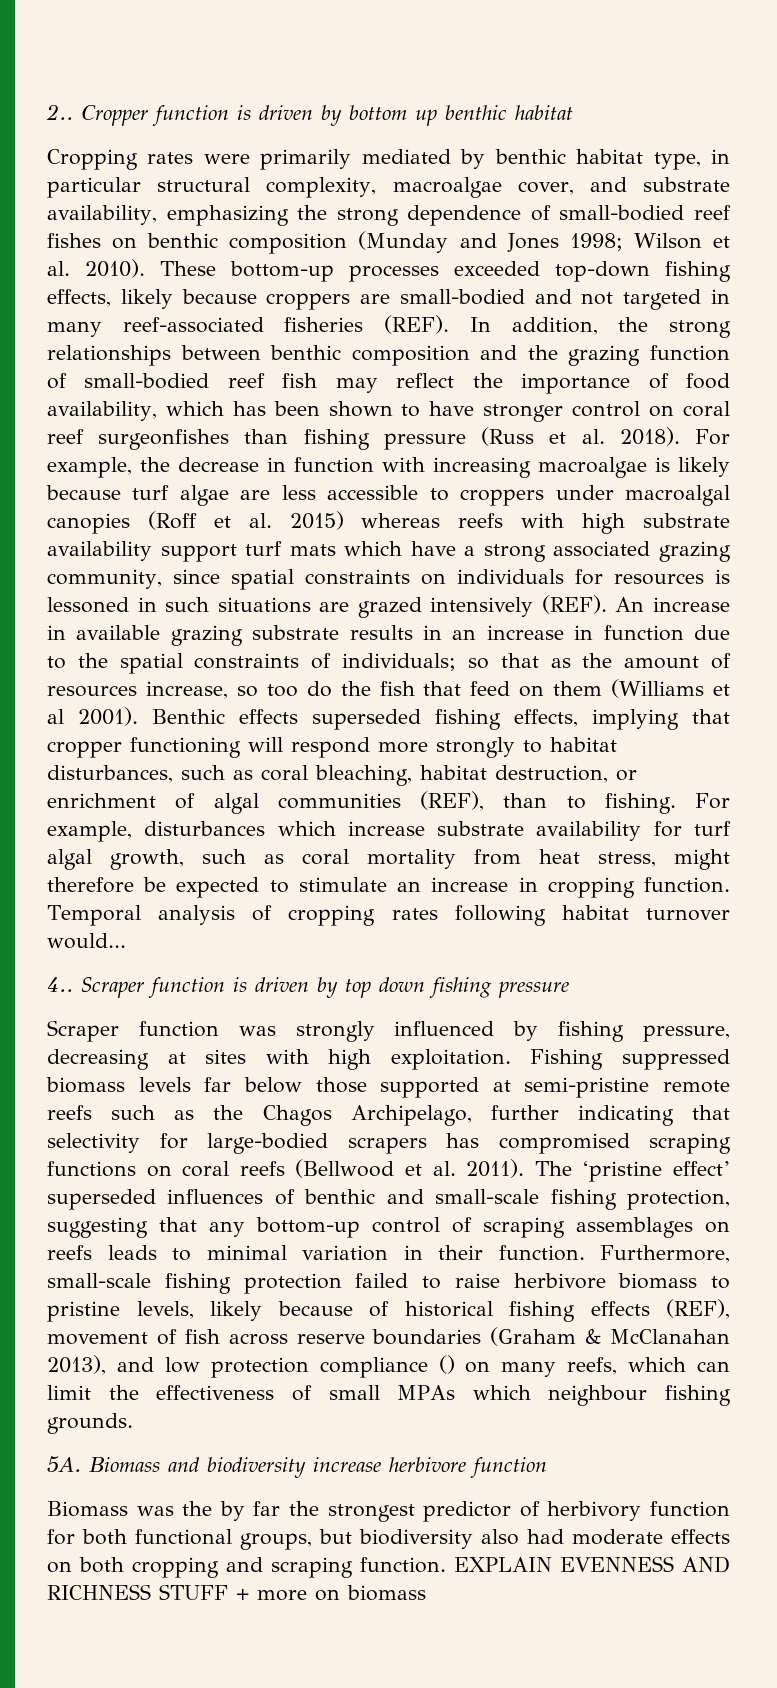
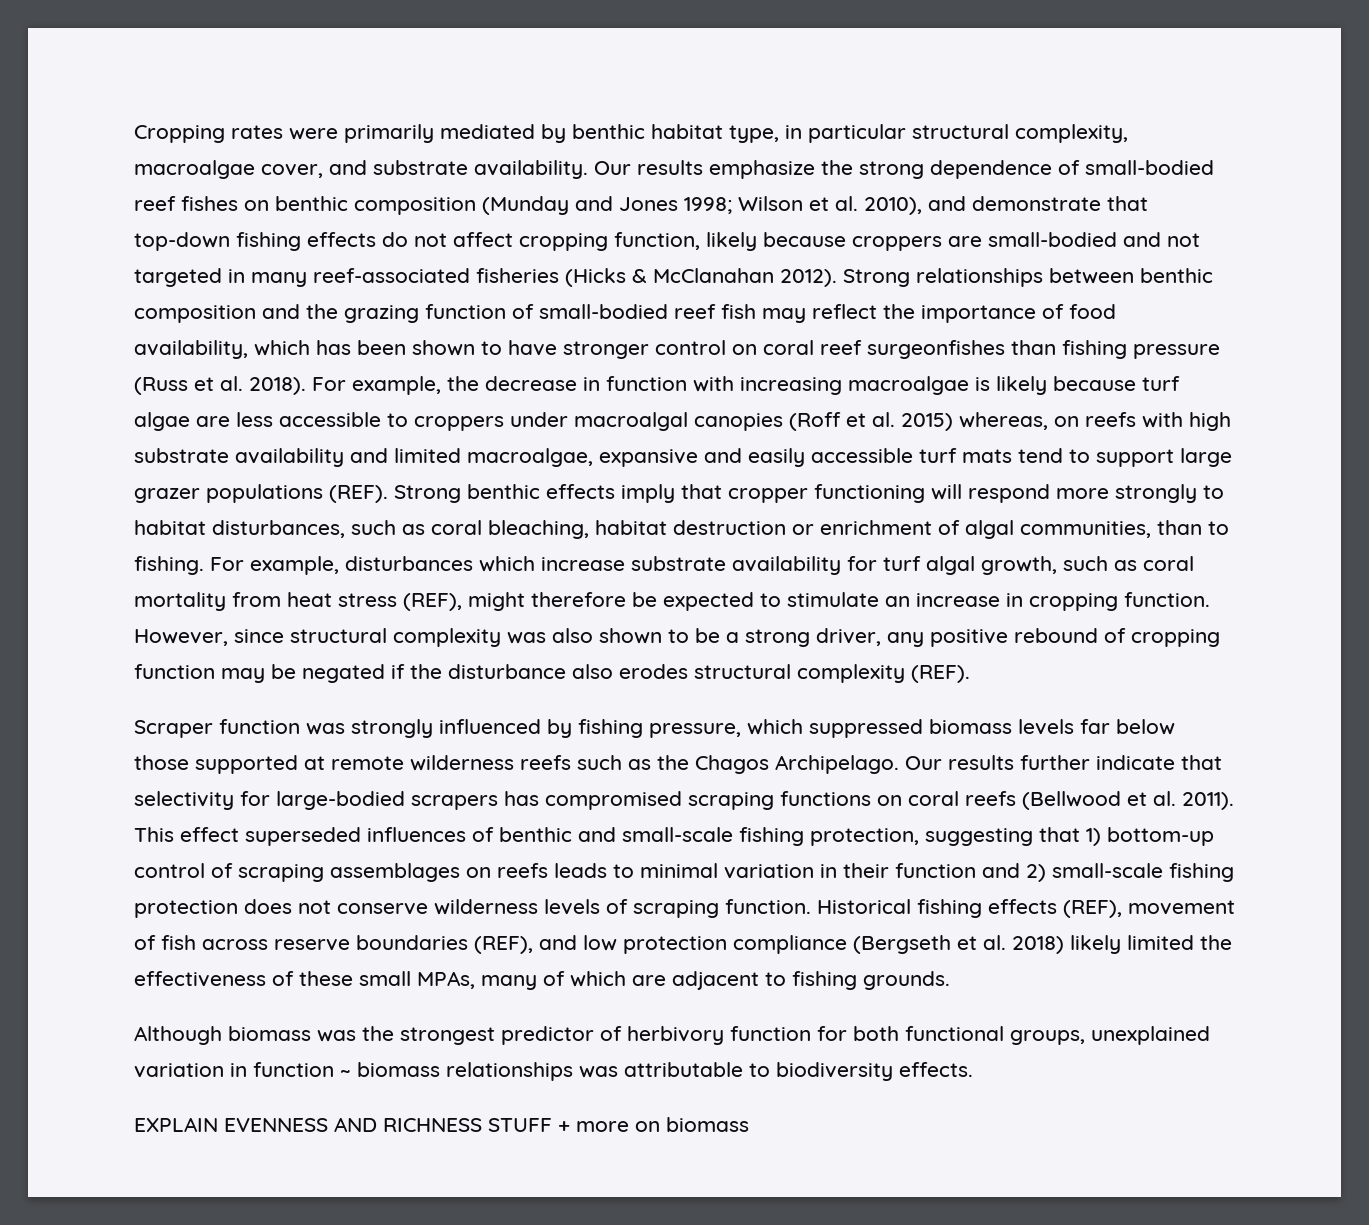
[46,104,573,126] 2.. Cropper function is driven by bottom up benthic habitat // -> (134, 134) none
[47,205,289,226] availability, emphasizing -> [474,160,815,179] availability. Our results emphasize
[85,259,731,282] [47,289,111,307] 2010). These bottom-up processes exceeded top-down fishing effects, -> [864,196,1148,215] [134,232,700,251] 2010), and demonstrate that top-down fishing effects do not affect cropping function,
[384,315,731,338] (REF). In addition, the strong -> [565,268,910,287] (Hicks & McClanahan 2012). Strong
[361,513,441,528] whereas -> [959,412,1079,430] whereas, on
[160,541,731,562] [47,569,730,590] [47,595,730,618] [47,625,730,646] [47,653,732,674] [47,679,730,699] [47,707,679,730] support turf mats which have a strong associated grazing community, since spatial constraints on individuals for resources is lessoned in such situations are grazed intensively (REF). An increase in available grazing substrate results in an increase in function due to the spatial constraints of individuals; so that as the amount of resources increase, so too do the fish that feed on them (Williams et al 2001). Benthic effects superseded fishing effects, implying -> [350,448,1232,467] [134,484,675,503] and limited macroalgae, expansive and easily accessible turf mats tend to support large grazer populations (REF). Strong benthic effects imply
[495,765,608,783] destruction, -> [673,520,786,535] destruction
[277,791,484,811] communities (REF), -> [1020,521,1151,538] communities,
[598,852,656,867] stress, -> [338,593,462,611] stress (REF),
[47,905,730,926] [47,933,126,949] [47,977,569,998] Temporal analysis of cropping rates following habitat turnover would... // 4.. Scraper function is driven by top down fishing pressure -> [134,628,1220,647] [134,664,970,683] However, since structural complexity was also shown to be a strong driver, any positive rebound of cropping function may be negated if the disturbance also erodes structural complexity (REF).
[47,1049,604,1070] decreasing at sites with high exploitation. Fishing -> [747,719,803,735] which
[524,1077,730,1098] semi-pristine remote -> [331,755,514,771] remote wilderness
[350,1105,674,1126] Archipelago, further indicating -> [775,755,1175,774] Archipelago. Our results further indicate
[534,1161,731,1182] The ‘pristine effect’ -> [134,827,239,842] This effect
[209,1221,245,1237] any -> [1086,828,1101,846] 1)
[498,1245,730,1263] [47,1273,730,1294] [47,1301,493,1322] function. Furthermore, small-scale fishing protection failed to raise herbivore biomass to pristine levels, likely because of historical -> [895,863,1234,882] [134,899,911,918] function and 2) small-scale fishing protection does not conserve wilderness levels of scraping function. Historical
[490,1327,730,1346] [47,1355,730,1378] [47,1385,731,1406] [47,1413,133,1434] [47,1456,547,1478] [47,1501,281,1521] (Graham & McClanahan 2013), and low protection compliance () on many reefs, which can limit the effectiveness of small MPAs which neighbour fishing grounds. // 5A. Biomass and biodiversity increase herbivore function // Biomass was the by far -> [474,935,1232,954] [134,971,950,990] [134,1026,356,1045] (REF), and low protection compliance (Bergseth et al. 2018) likely limited the effectiveness of these small MPAs, many of which are adjacent to fishing grounds. // Although biomass was
[319,1529,730,1549] [47,1557,446,1578] but biodiversity also had moderate effects on both cropping and scraping function. -> [1091,1026,1210,1045] [134,1062,973,1081] unexplained variation in function ~ biomass relationships was attributable to biodiversity effects. //

